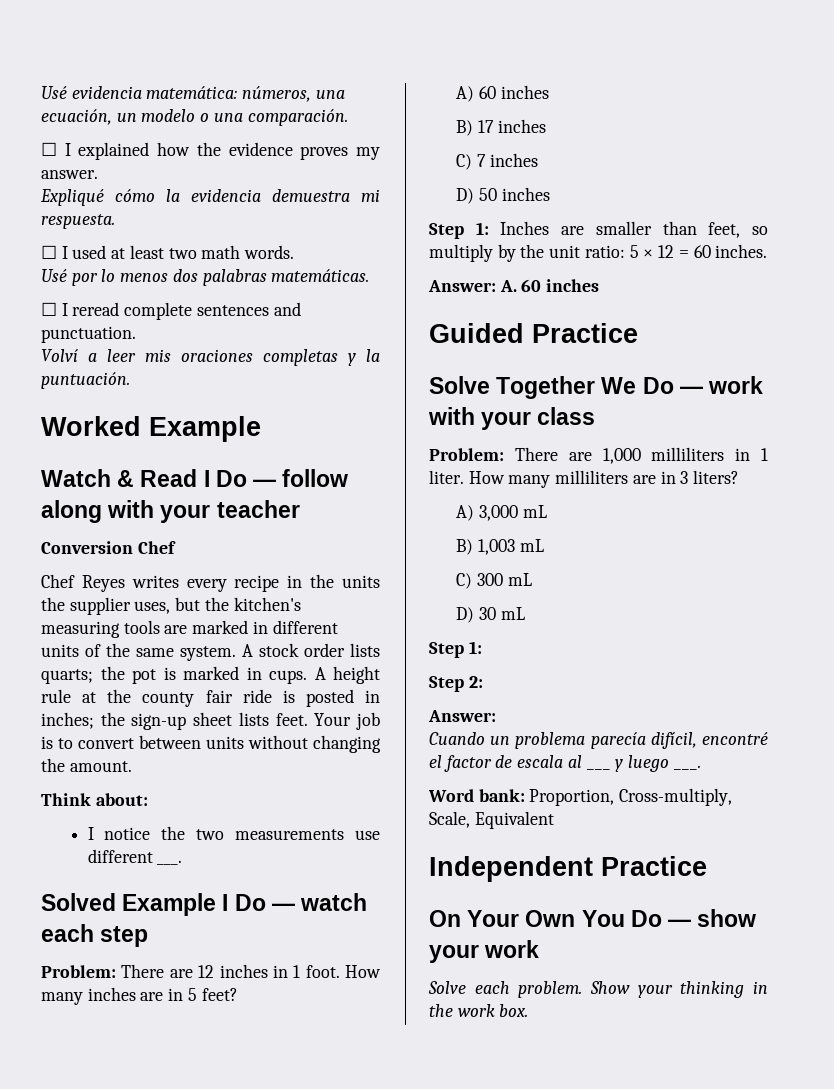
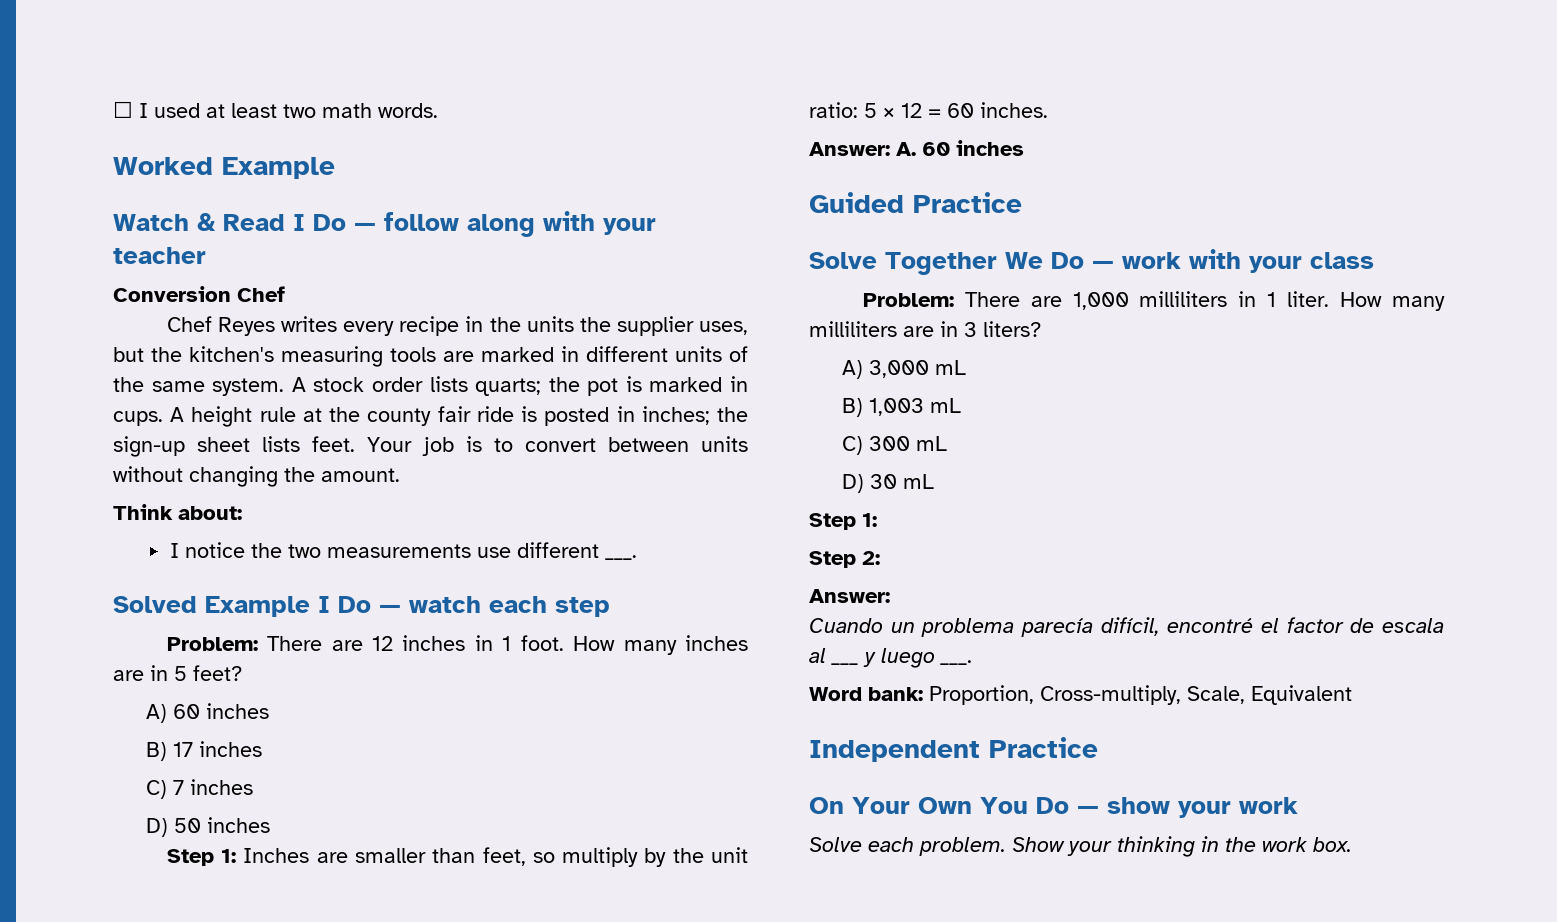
[41,86,345,102] [41,109,348,126] [41,142,381,160] [41,170,98,179] [40,189,380,206] [41,214,115,229] Usé evidencia matemática: números, una ecuación, un modelo o una comparación. // ☐ I explained how the evidence proves my answer. // Expliqué cómo la evidencia demuestra mi respuesta. // -> (113, 109) none
[41,269,370,286] [41,302,301,320] [41,326,136,343] [41,349,380,366] [41,372,130,389] // Usé por lo menos dos palabras matemáticas. // ☐ I reread complete sentences and punctuation. // Volví a leer mis oraciones completas y la puntuación. -> (438, 110) none

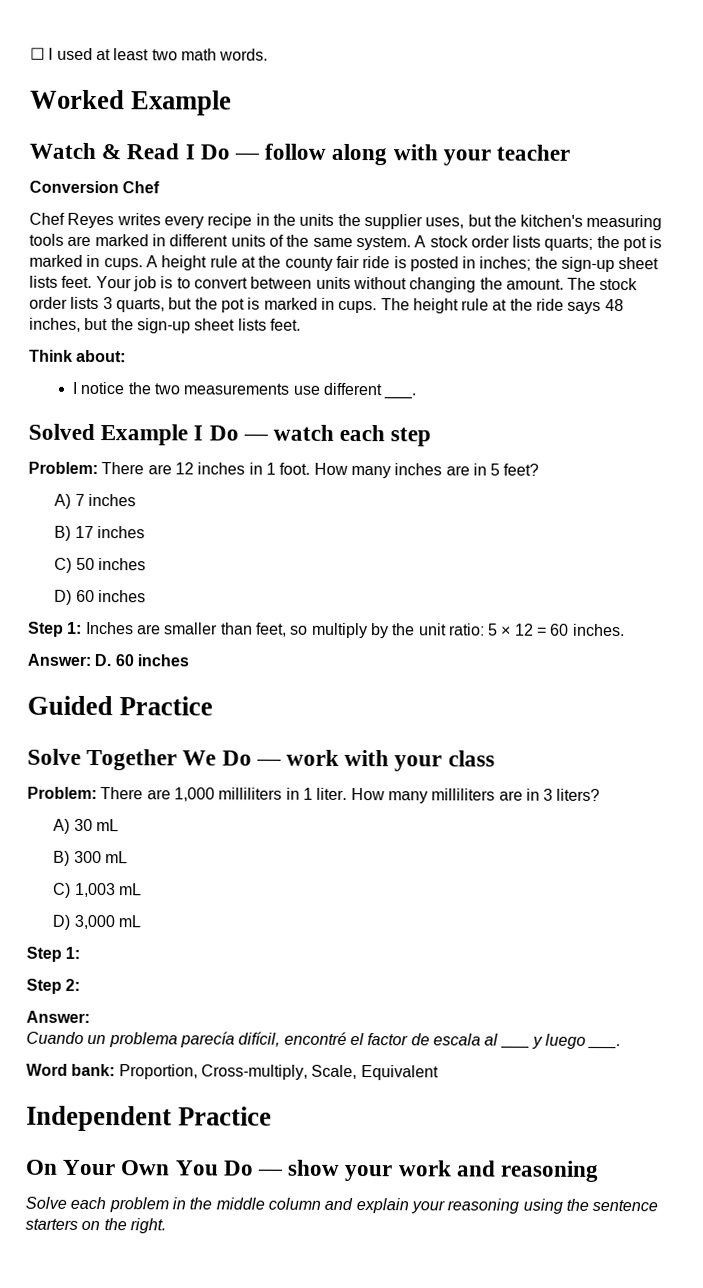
(400, 475) none -> [567,277,639,291] [29,296,624,314] [29,317,301,334] The stock order lists 3 quarts, but the pot is marked in cups. The height rule at the ride says 48 inches, but the sign-up sheet lists feet.
[173,704,201,719] 60 -> [74,493,85,506] 7
[173,780,185,795] 7 -> [75,557,95,571] 50
[174,818,202,833] 50 -> [75,589,95,603] 60
[896,142,916,156] A. -> [94,654,112,667] D.
[869,360,930,378] 3,000 -> [73,818,93,832] 30
(864, 407) none -> [73,850,129,864] [53,882,72,898] 300 mL // C)
[842,436,948,455] [842,474,898,493] // C) 300 mL // D) 30 -> [52,914,115,930] // D) 3,000
(1298, 805) none -> [455,1160,600,1182] and reasoning
[919,836,1352,857] problem. Show your thinking in the work box. -> [108,1197,659,1214] [25,1218,166,1234] problem in the middle column and explain your reasoning using the sentence starters on the right.

